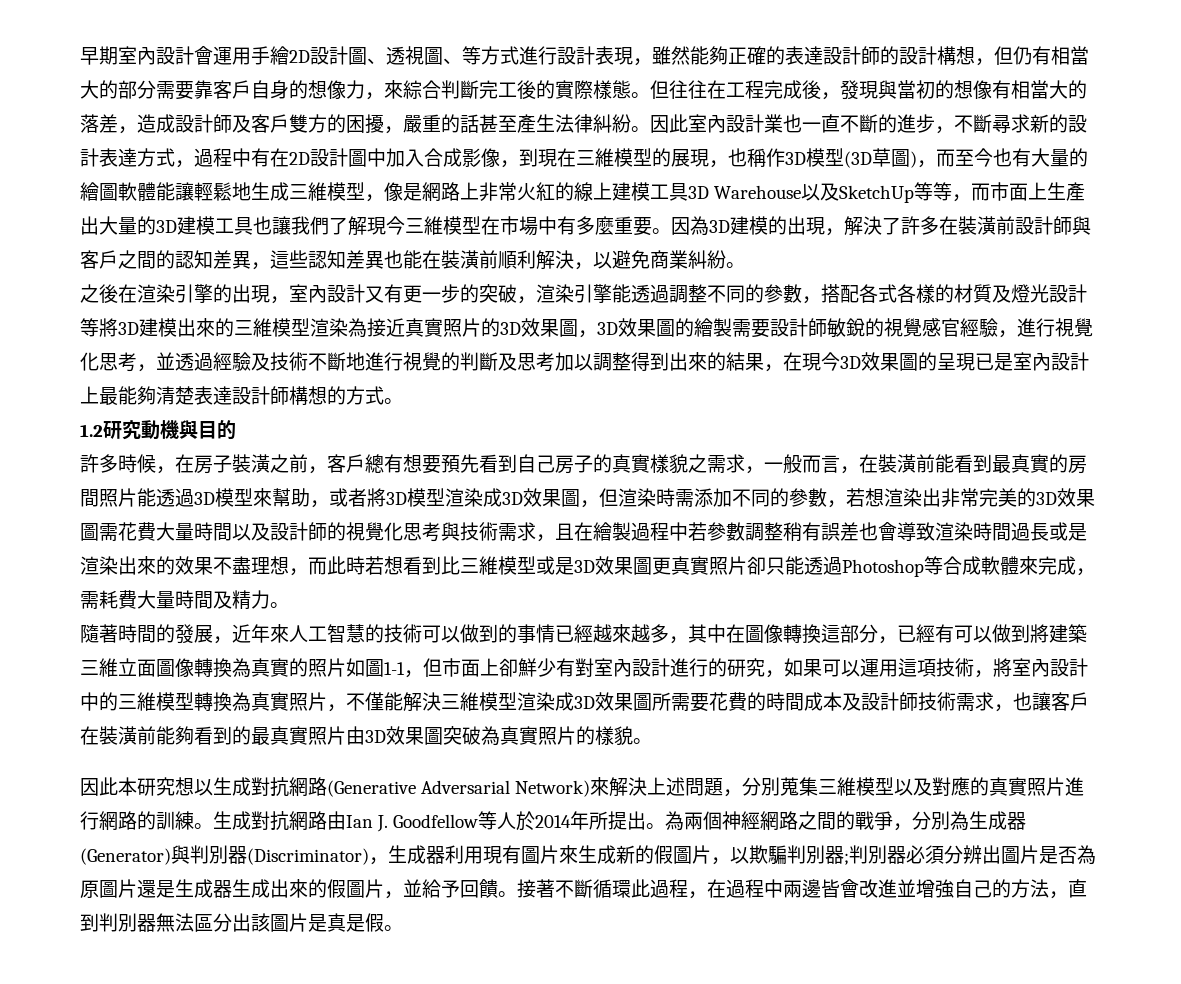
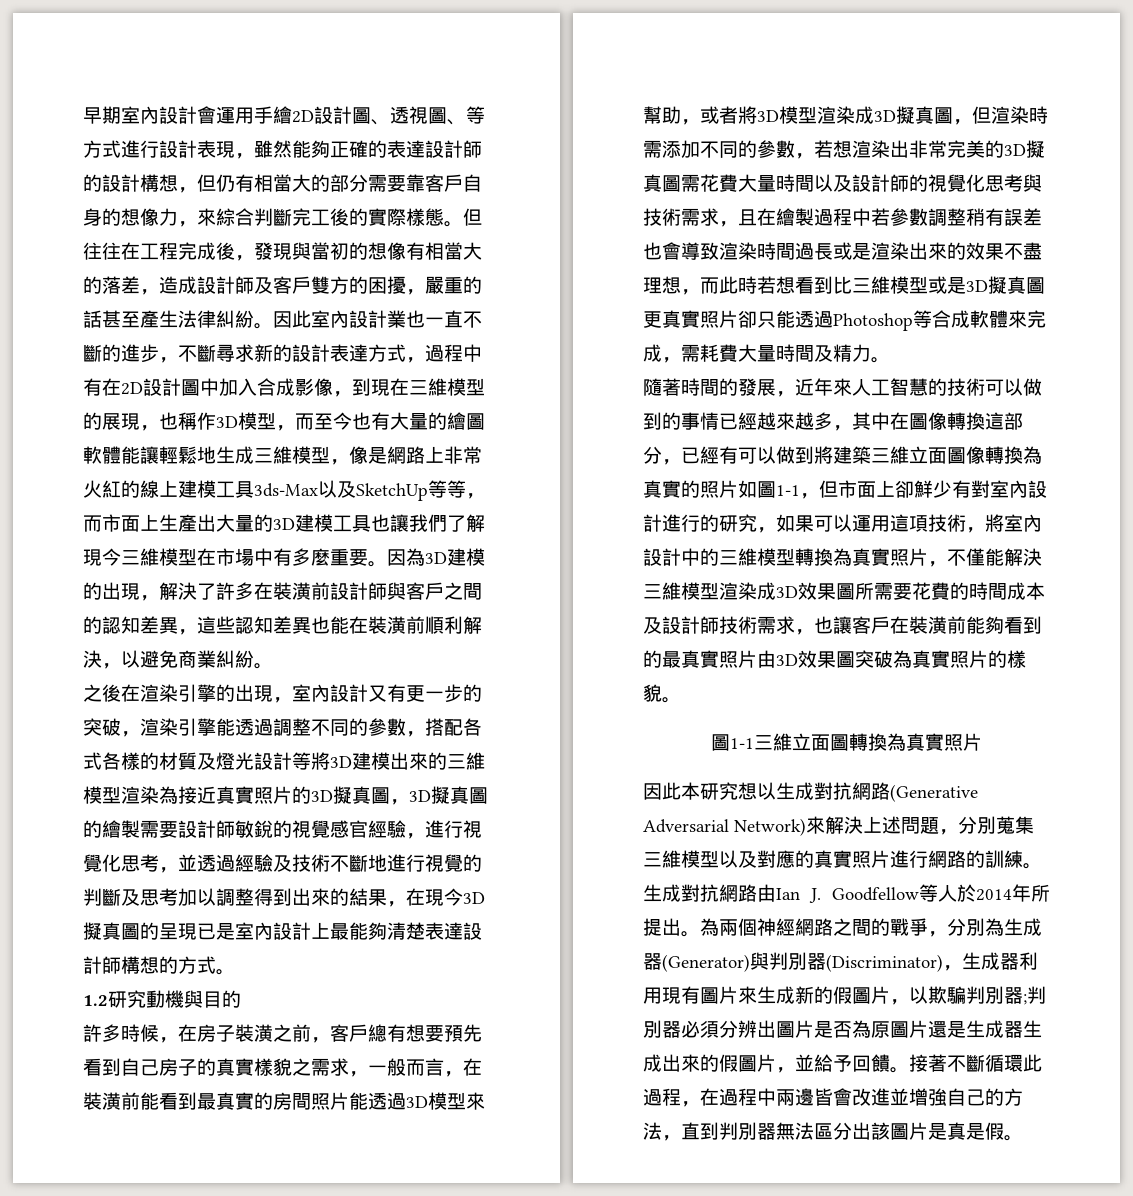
[844,148,917,168] (3D草圖) -> (276, 421) none
[688,185,802,199] 3D Warehouse -> [254,483,318,497] 3ds-Max
[521,318,559,337] 效果 -> [333,786,371,804] 擬真
[618,318,656,337] 效果 -> [431,786,469,804] 擬真
[861,352,899,371] 效果 -> [83,922,121,940] 擬真
[523,488,561,507] 效果 -> [896,106,934,124] 擬真
[1057,488,1095,507] 效果 -> [1026,140,1045,158] [643,174,662,192] 擬真
[595,556,633,575] 效果 -> [988,276,1026,294] 擬真
(652, 741) none -> [711,733,982,751] // 圖1-1三維立面圖轉換為真實照片

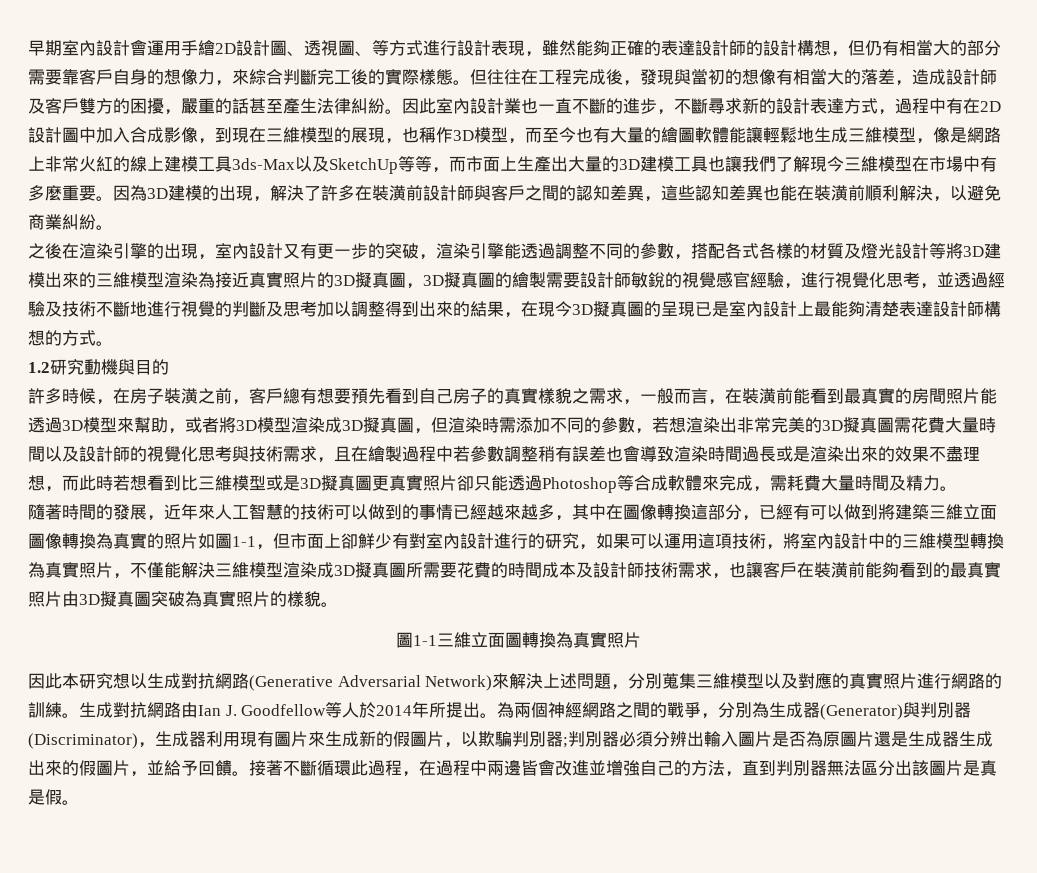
[798,582,836,600] 效果 -> [355,562,389,578] 擬真
[798,650,836,668] 效果 -> [100,591,134,607] 擬真
(776, 1029) none -> [704,731,738,747] 輸入

